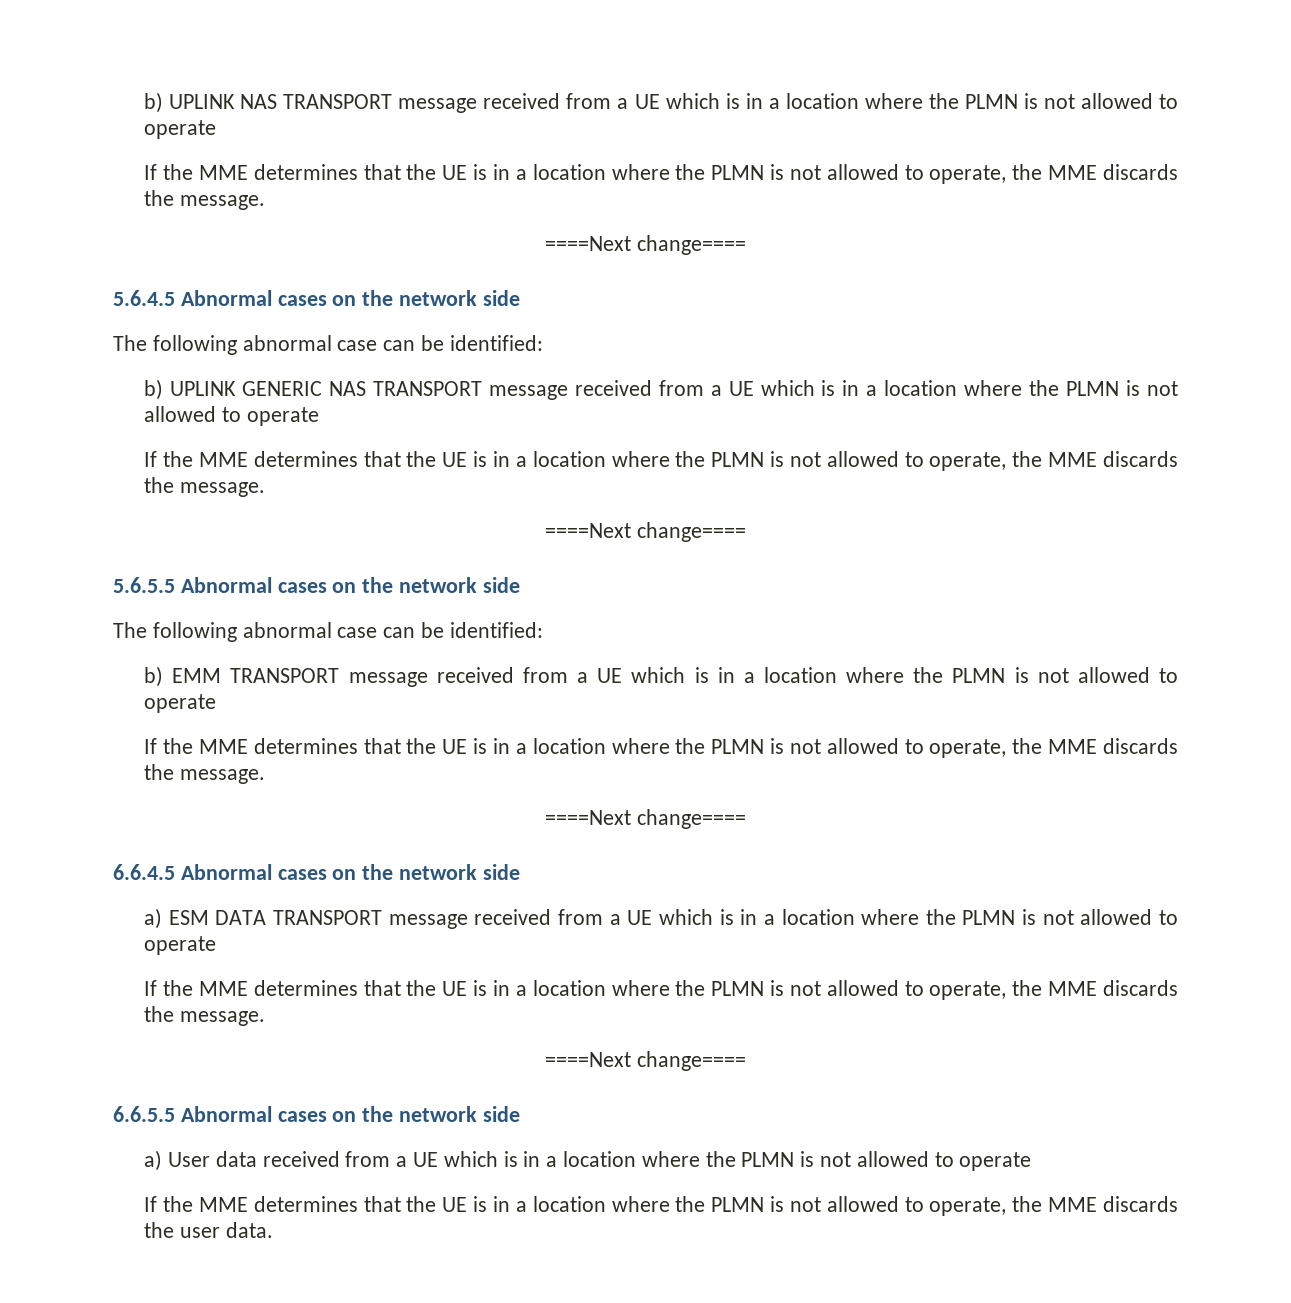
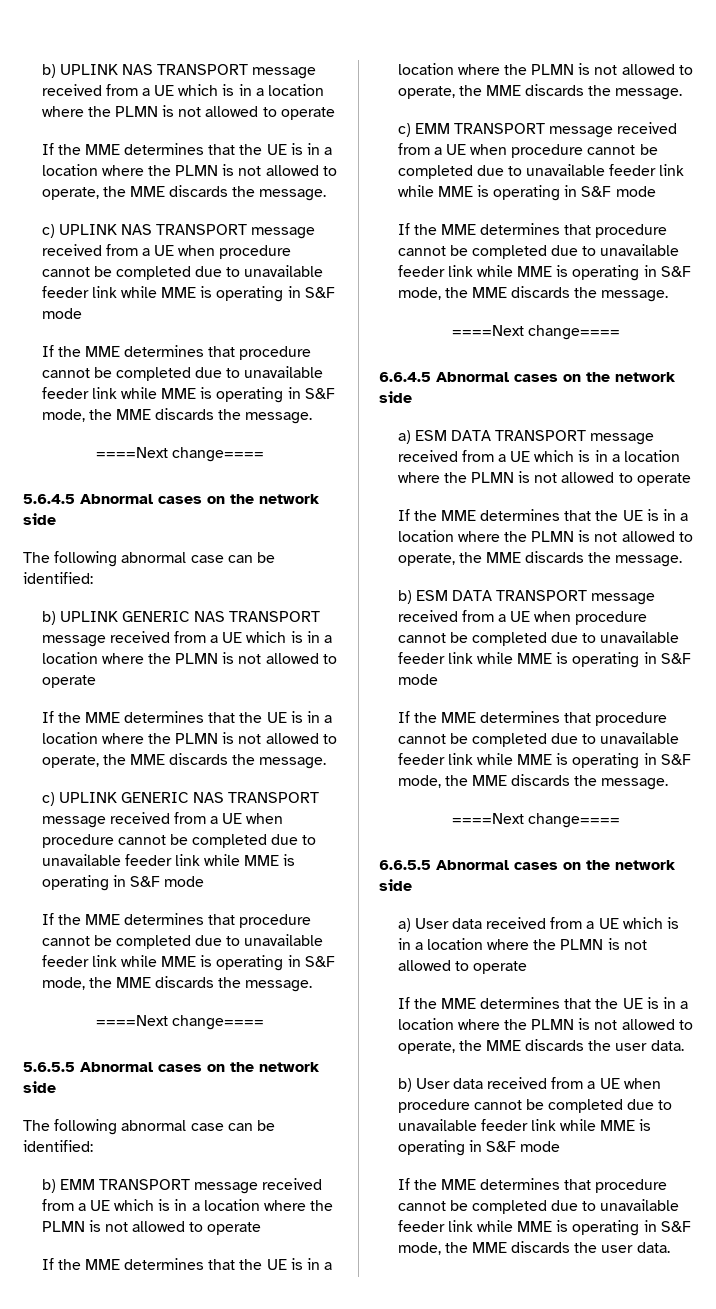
(265, 202) none -> [41,224,316,239] [41,244,292,259] [41,265,324,280] [41,286,335,302] [41,308,82,319] [41,345,312,360] [41,366,324,381] [41,387,335,403] [41,408,313,424] // c) UPLINK NAS TRANSPORT message received from a UE when procedure cannot be completed due to unavailable feeder link while MME is operating in S&F mode // If the MME determines that procedure cannot be completed due to unavailable feeder link while MME is operating in S&F mode, the MME discards the message.
(265, 489) none -> [41,792,320,806] [41,812,284,828] [41,834,317,848] [41,854,296,866] [41,875,205,891] [41,913,312,928] [41,934,324,949] [41,955,335,971] [41,976,313,992] // c) UPLINK GENERIC NAS TRANSPORT message received from a UE when procedure cannot be completed due to unavailable feeder link while MME is operating in S&F mode // If the MME determines that procedure cannot be completed due to unavailable feeder link while MME is operating in S&F mode, the MME discards the message.
(265, 776) none -> [397,122,678,138] [397,143,658,158] [397,164,685,179] [397,185,656,201] [397,223,668,238] [397,244,680,259] [397,265,691,281] [397,286,669,302] // c) EMM TRANSPORT message received from a UE when procedure cannot be completed due to unavailable feeder link while MME is operating in S&F mode // If the MME determines that procedure cannot be completed due to unavailable feeder link while MME is operating in S&F mode, the MME discards the message.
(265, 1018) none -> [397,590,656,605] [397,610,648,625] [397,631,680,646] [397,652,691,668] [397,674,438,685] [397,711,668,726] [397,732,680,747] [397,753,691,769] [397,774,669,790] // b) ESM DATA TRANSPORT message received from a UE when procedure cannot be completed due to unavailable feeder link while MME is operating in S&F mode // If the MME determines that procedure cannot be completed due to unavailable feeder link while MME is operating in S&F mode, the MME discards the message.
(273, 1230) none -> [397,1077,661,1092] [397,1099,673,1113] [397,1119,652,1131] [397,1140,561,1156] [397,1178,668,1193] [397,1199,680,1214] [397,1220,691,1236] [397,1241,670,1255] // b) User data received from a UE when procedure cannot be completed due to unavailable feeder link while MME is operating in S&F mode // If the MME determines that procedure cannot be completed due to unavailable feeder link while MME is operating in S&F mode, the MME discards the user data.

